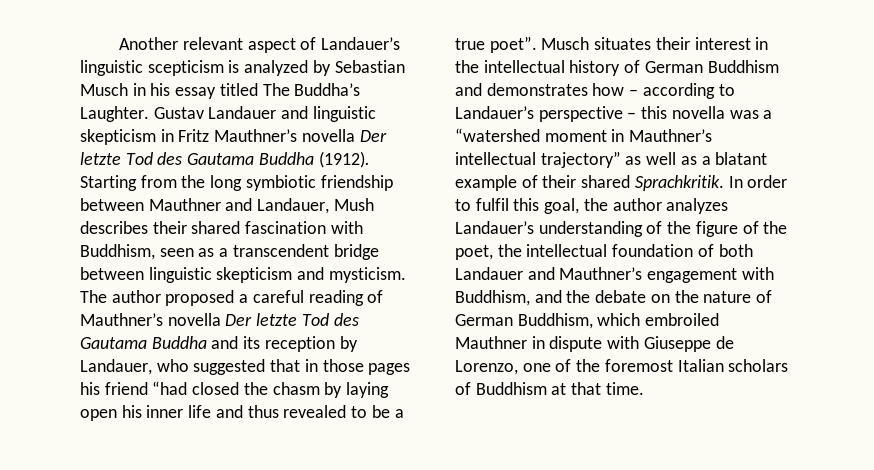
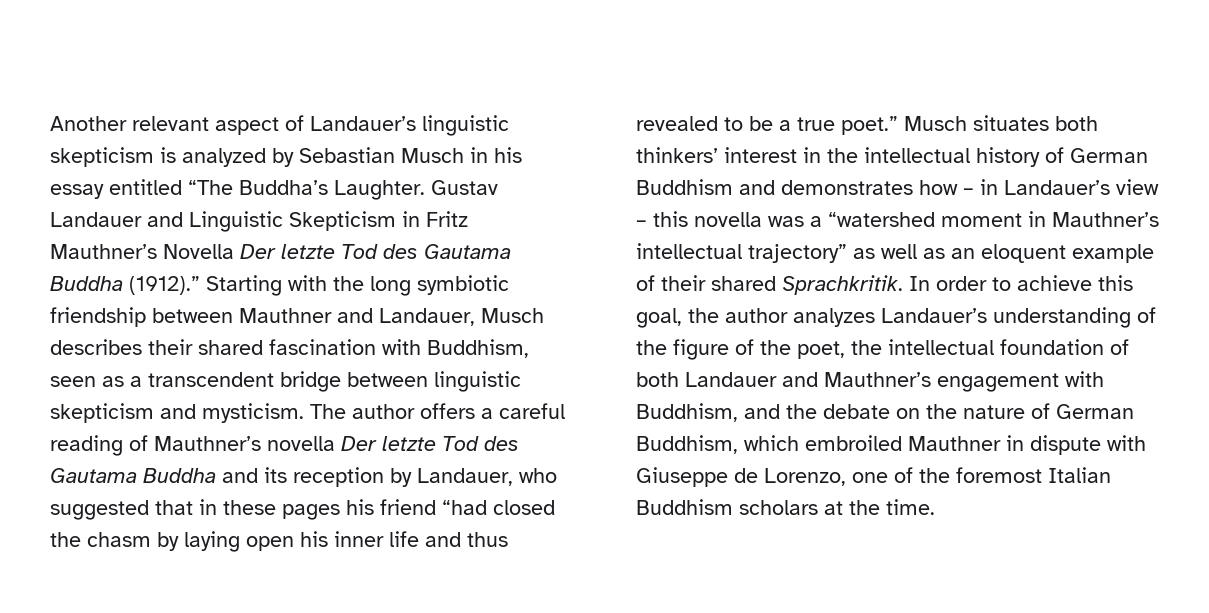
[147,60,224,76] scepticism -> [50,147,154,167] skepticism
[219,83,290,96] titled The -> [109,179,233,195] entitled “The
[312,106,376,122] [80,129,156,145] linguistic skepticism -> [189,211,396,232] Linguistic Skepticism
[301,129,387,142] [80,151,370,168] [80,175,177,191] novella Der letzte Tod des Gautama Buddha (1912). Starting from -> [163,244,511,259] [50,275,327,296] Novella Der letzte Tod des Gautama Buddha (1912).” Starting with
[333,198,374,211] Mush -> [481,308,544,323] Musch
[165,290,235,306] proposed -> [420,403,475,419] offers
[322,359,364,372] those -> [223,500,276,515] these
[489,36,537,53] poet”. -> [841,116,898,135] poet.”
[655,37,690,50] their -> [1055,116,1098,131] [636,147,718,163] both thinkers’
[642,83,735,99] [455,106,623,122] according to Landauer’s perspective -> [980,179,1159,195] in Landauer’s view
[701,152,768,165] a blatant -> [951,244,1066,263] an eloquent
[475,198,509,211] fulfil -> [1017,275,1092,291] achieve
[728,359,789,372] [455,382,602,395] scholars of Buddhism at that -> [636,499,880,515] Buddhism scholars at the

